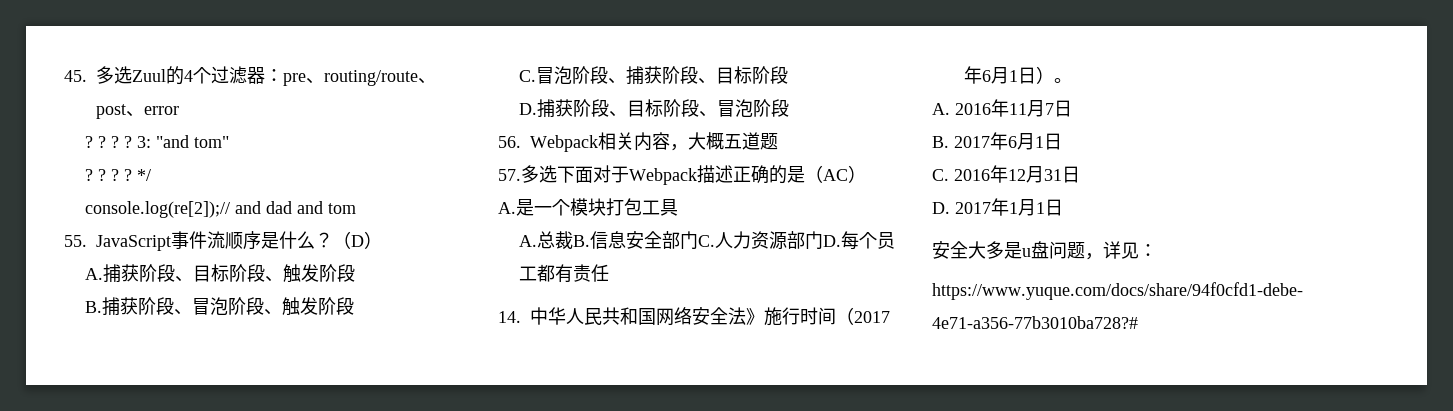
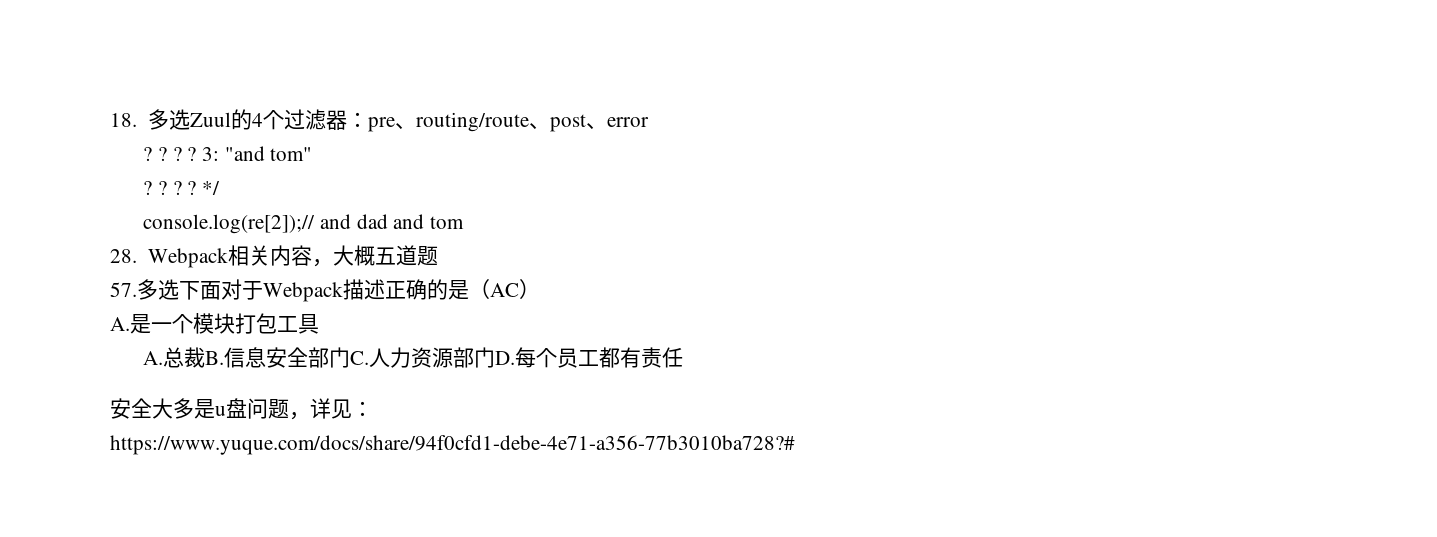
[64,70,87,82] 45. -> [110,113,137,127] 18.
[64,231,382,251] [85,264,356,283] [85,297,355,316] [519,66,789,85] [519,99,790,118] [498,136,521,148] 55. JavaScript事件流顺序是什么？（D） // A.捕获阶段、目标阶段、触发阶段 // B.捕获阶段、冒泡阶段、触发阶段 // C.冒泡阶段、捕获阶段、目标阶段 // D.捕获阶段、目标阶段、冒泡阶段 // 56. -> [110,249,137,263] 28.
[498,307,890,326] [964,66,1072,84] [932,99,1072,117] [932,132,1062,150] [932,165,1080,183] [932,198,1063,216] // 14.中华人民共和国网络安全法》施行时间（2017年6月1日）。 // A. 2016年11月7日 // B. 2017年6月1日 // C. 2016年12月31日 // D. 2017年1月1日 -> (684, 357) none

